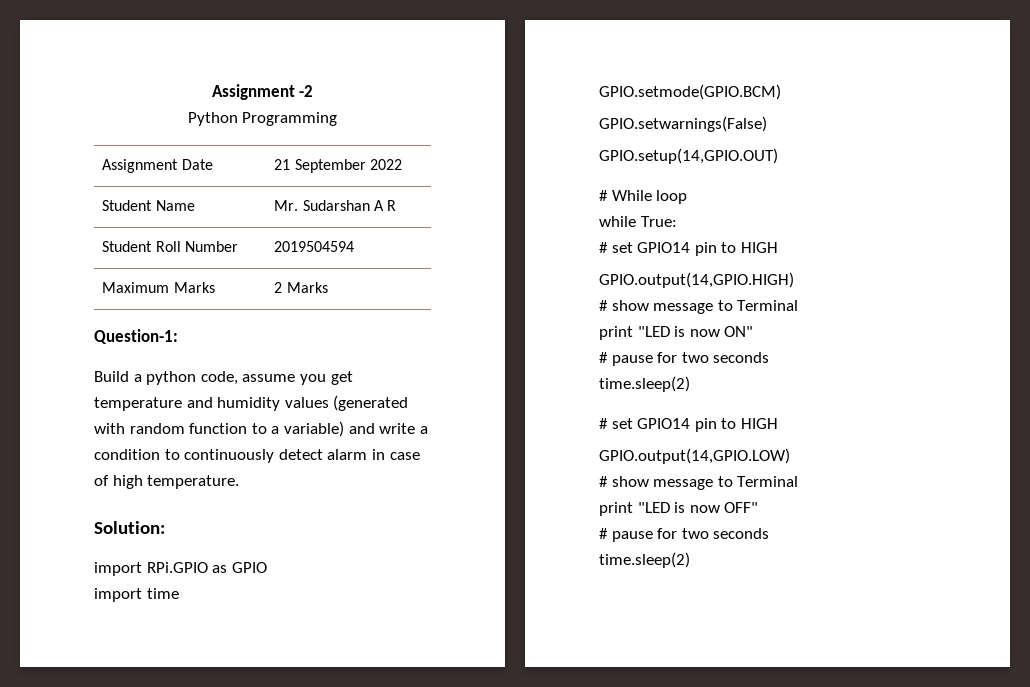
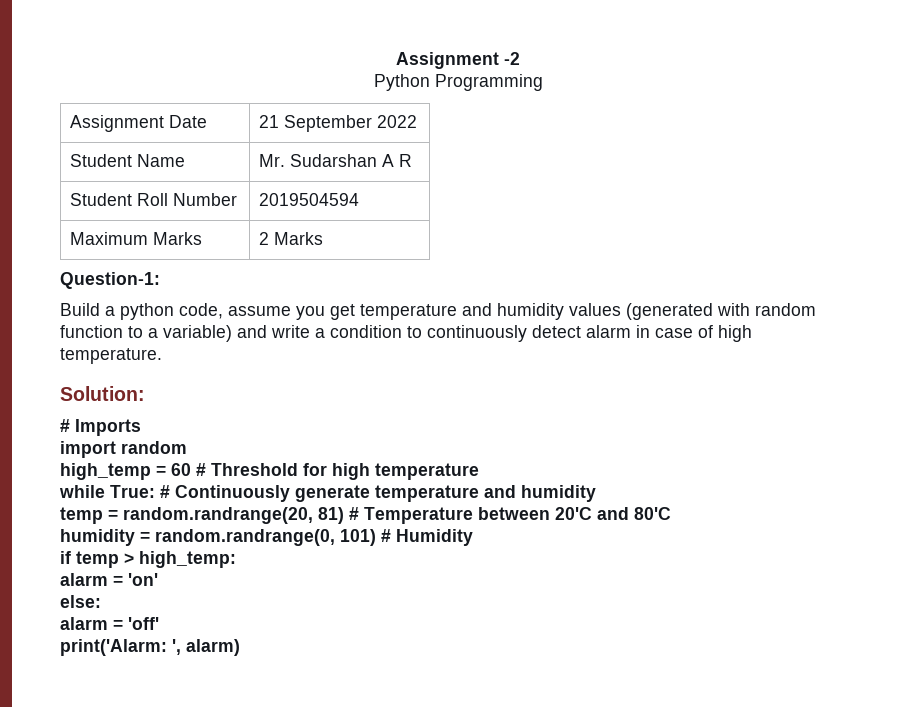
[94,562,267,576] [94,588,179,602] [599,84,781,100] [599,116,767,132] [599,148,778,164] [599,190,688,204] [599,216,677,227] [599,242,778,256] [599,272,794,288] [599,300,799,314] [599,326,754,340] [599,352,770,366] [599,376,690,392] [599,418,778,432] [599,448,790,464] [599,476,799,490] [599,502,759,516] [599,528,770,542] [599,552,690,568] import RPi.GPIO as GPIO // import time // GPIO.setmode(GPIO.BCM) // GPIO.setwarnings(False) // GPIO.setup(14,GPIO.OUT) // # While loop // while True: // # set GPIO14 pin to HIGH // GPIO.output(14,GPIO.HIGH) // # show message to Terminal // print "LED is now ON" // # pause for two seconds // time.sleep(2) // # set GPIO14 pin to HIGH // GPIO.output(14,GPIO.LOW) // # show message to Terminal // print "LED is now OFF" // # pause for two seconds // time.sleep(2) -> [60,419,141,436] [60,441,187,458] [60,463,479,480] [59,485,596,502] [60,507,671,524] [60,529,473,546] [60,551,236,568] [60,573,158,586] [60,595,101,608] [60,617,159,630] [60,639,240,656] # Imports // import random // high_temp = 60 # Threshold for high temperature // while True: # Continuously generate temperature and humidity // temp = random.randrange(20, 81) # Temperature between 20'C and 80'C // humidity = random.randrange(0, 101) # Humidity // if temp > high_temp: // alarm = 'on' // else: // alarm = 'off' // print('Alarm: ', alarm)

